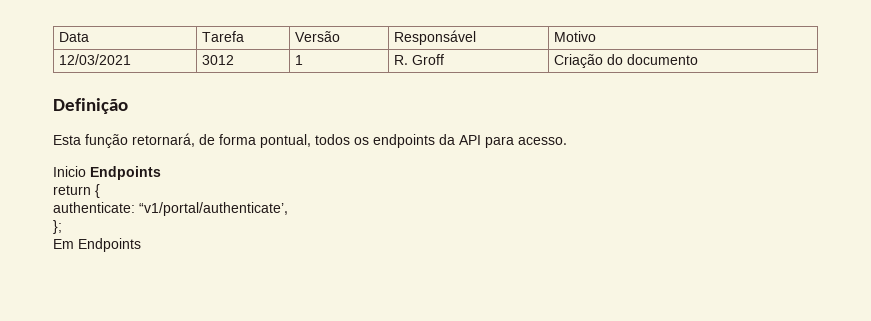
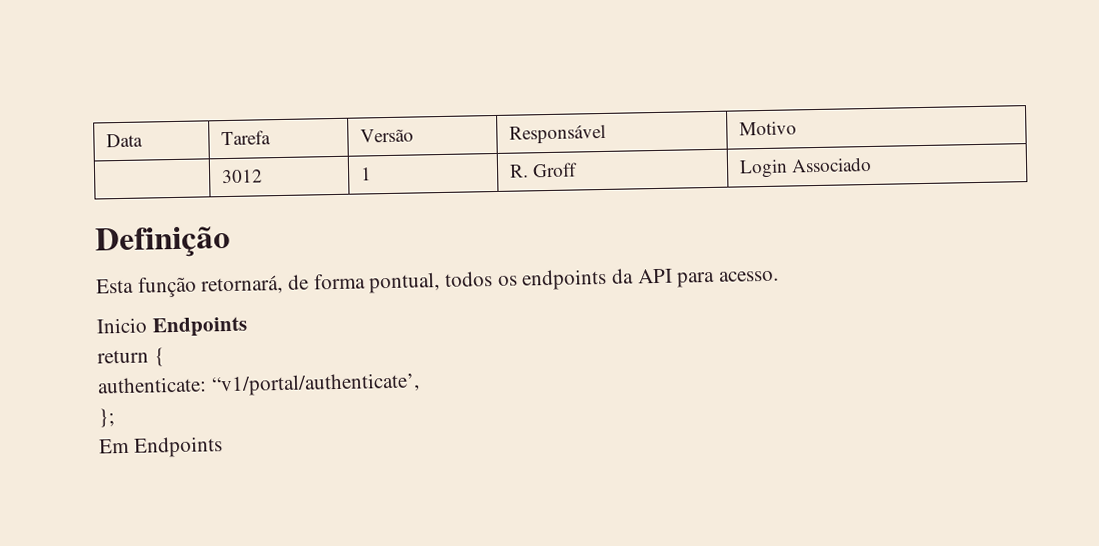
[59,54,132,65] 12/03/2021 -> (797, 128) none
[554,54,699,68] Criação do documento -> [738,156,872,179] Login Associado

